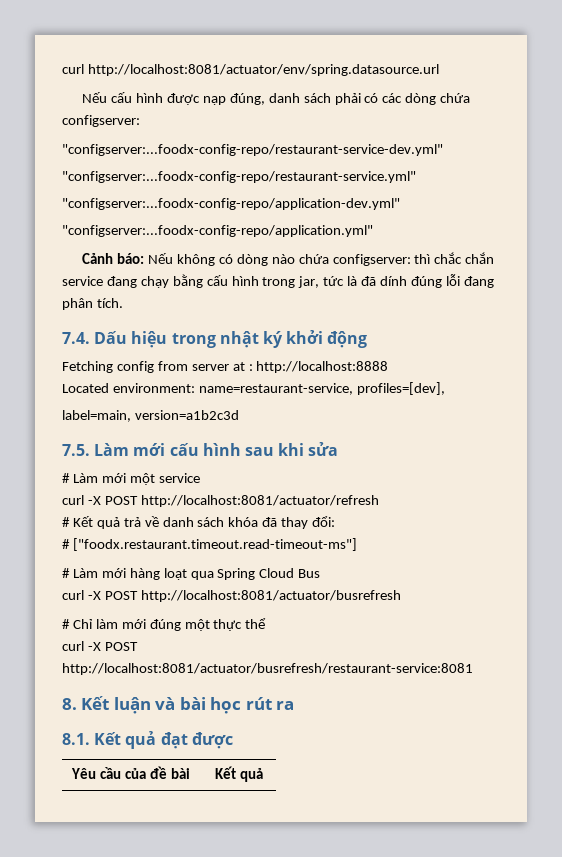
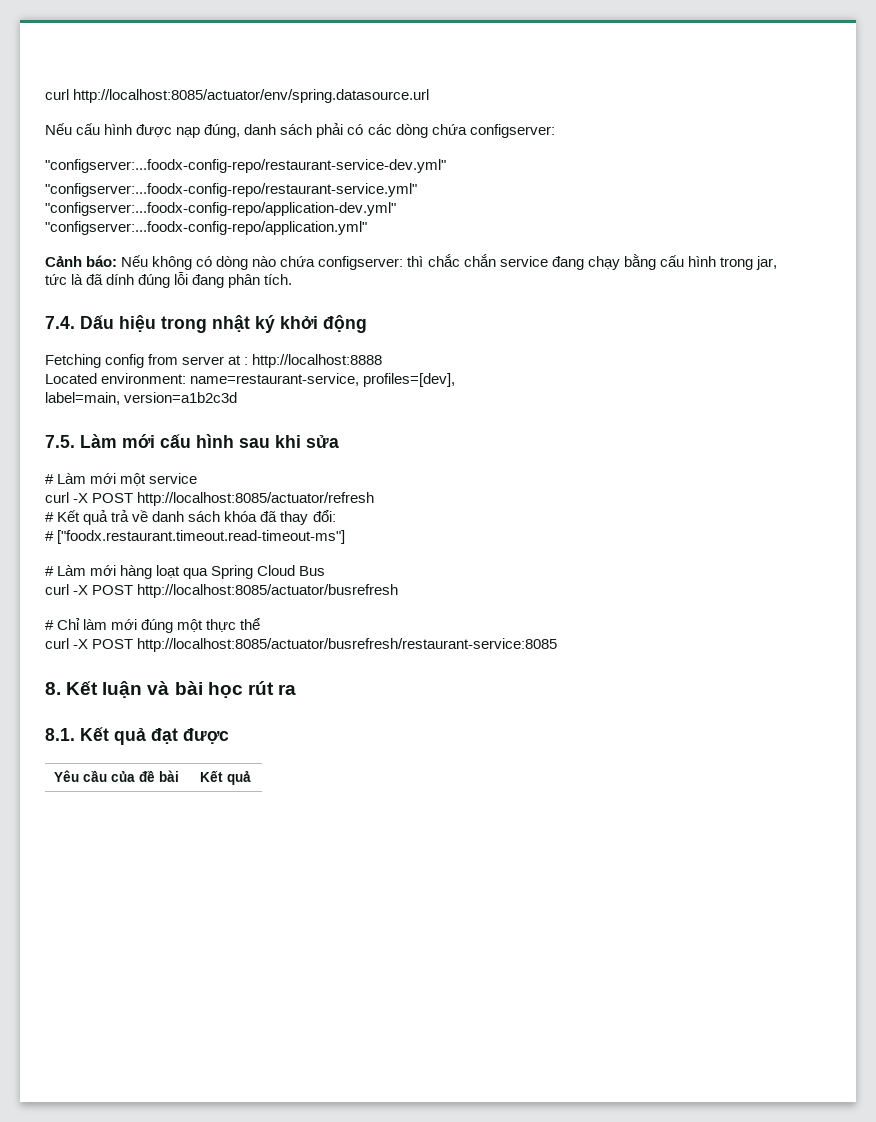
[62,64,439,76] curl http://localhost:8081/actuator/env/spring.datasource.url -> [45,89,430,103] curl http://localhost:8085/actuator/env/spring.datasource.url
[140,495,379,507] http://localhost:8081/actuator/refresh -> [137,492,375,506] http://localhost:8085/actuator/refresh
[140,590,401,602] http://localhost:8081/actuator/busrefresh -> [137,584,399,598] http://localhost:8085/actuator/busrefresh
[62,663,473,675] http://localhost:8081/actuator/busrefresh/restaurant-service:8081 -> [137,638,558,652] http://localhost:8085/actuator/busrefresh/restaurant-service:8085

